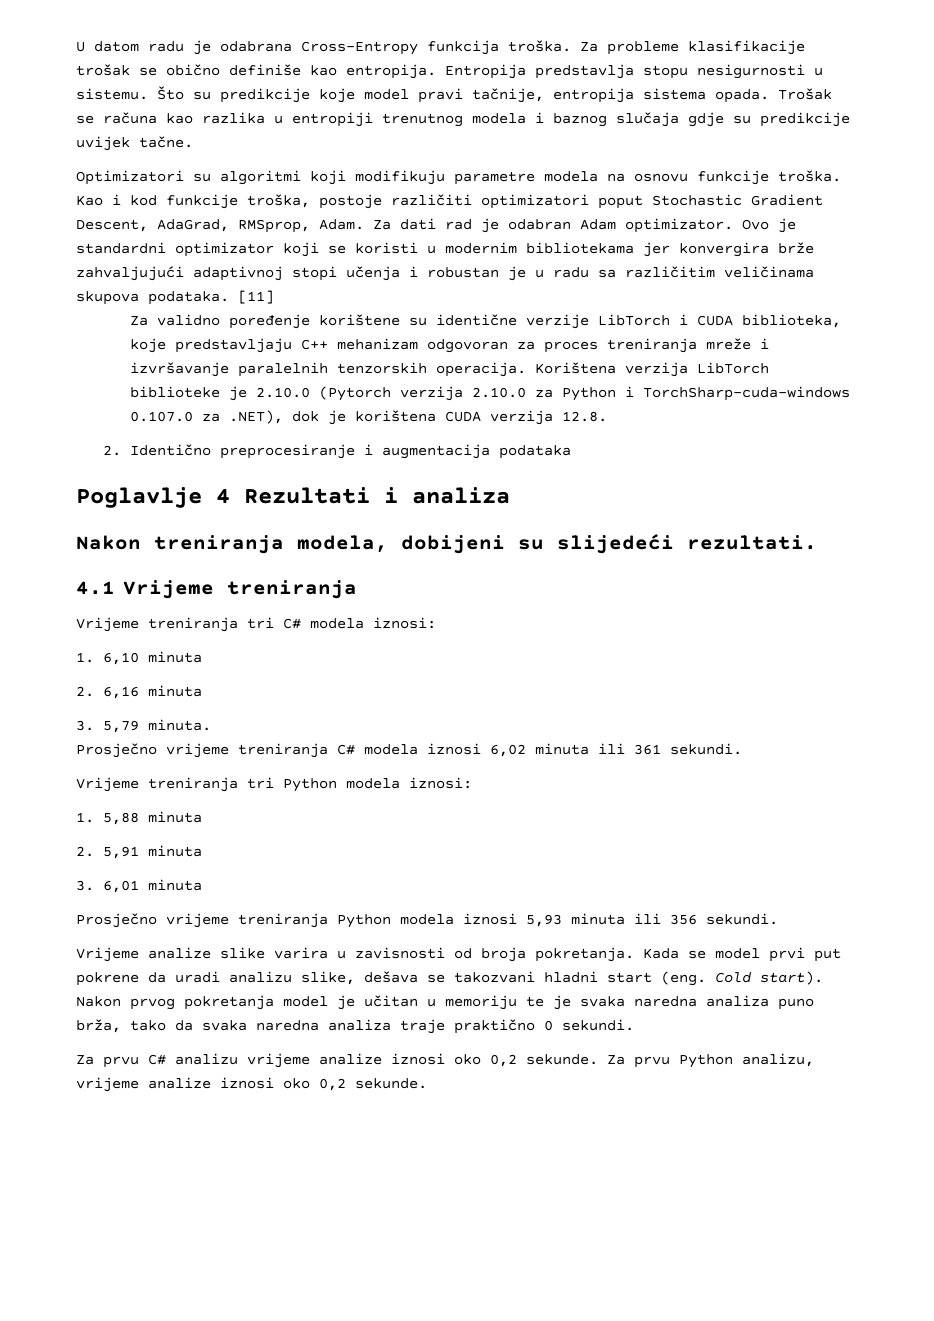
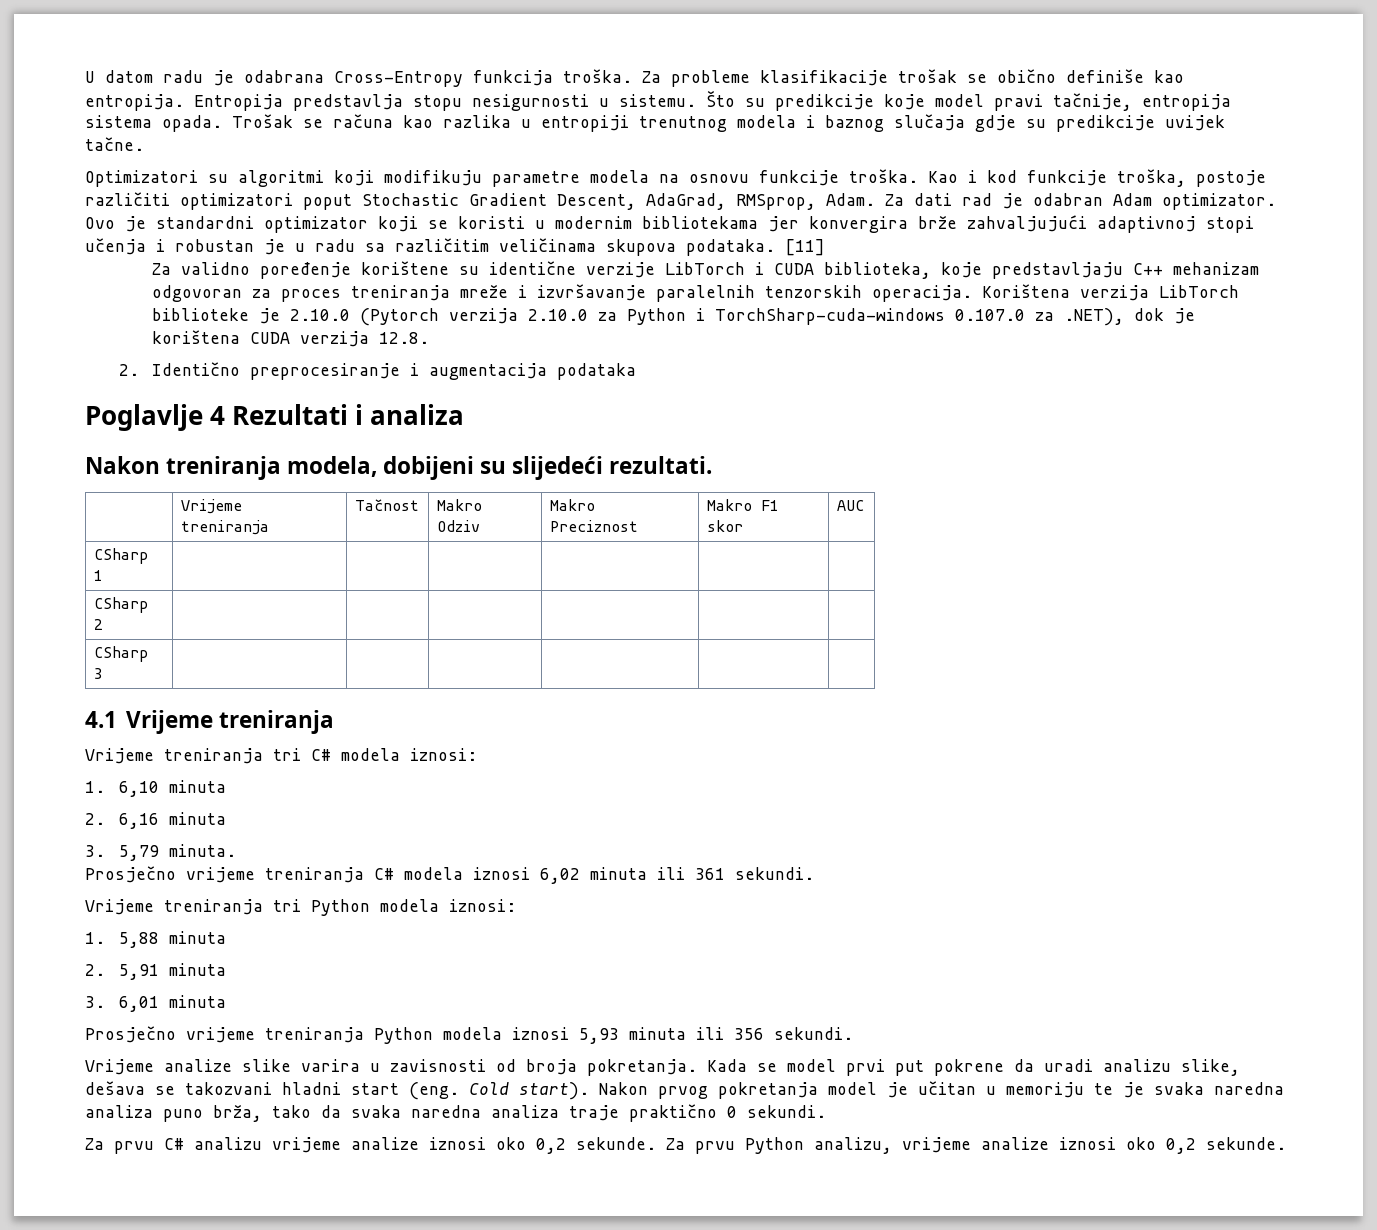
(817, 542) none -> [180,499,242,514] [180,520,269,535] [354,499,419,511] [436,499,482,511] [436,520,480,532] [549,499,595,511] [549,520,638,532] [706,499,779,511] [706,520,743,532] [836,500,864,511] [93,548,148,564] [93,570,103,581] [93,597,148,613] [93,619,103,630] [93,646,148,662] [93,668,103,679] // | Vrijeme treniranja | Tačnost | Makro Odziv | Makro Preciznost | Makro F1 skor | AUC // CSharp 1 | | | | | | // CSharp 2 | | | | | | // CSharp 3 | | | | | |

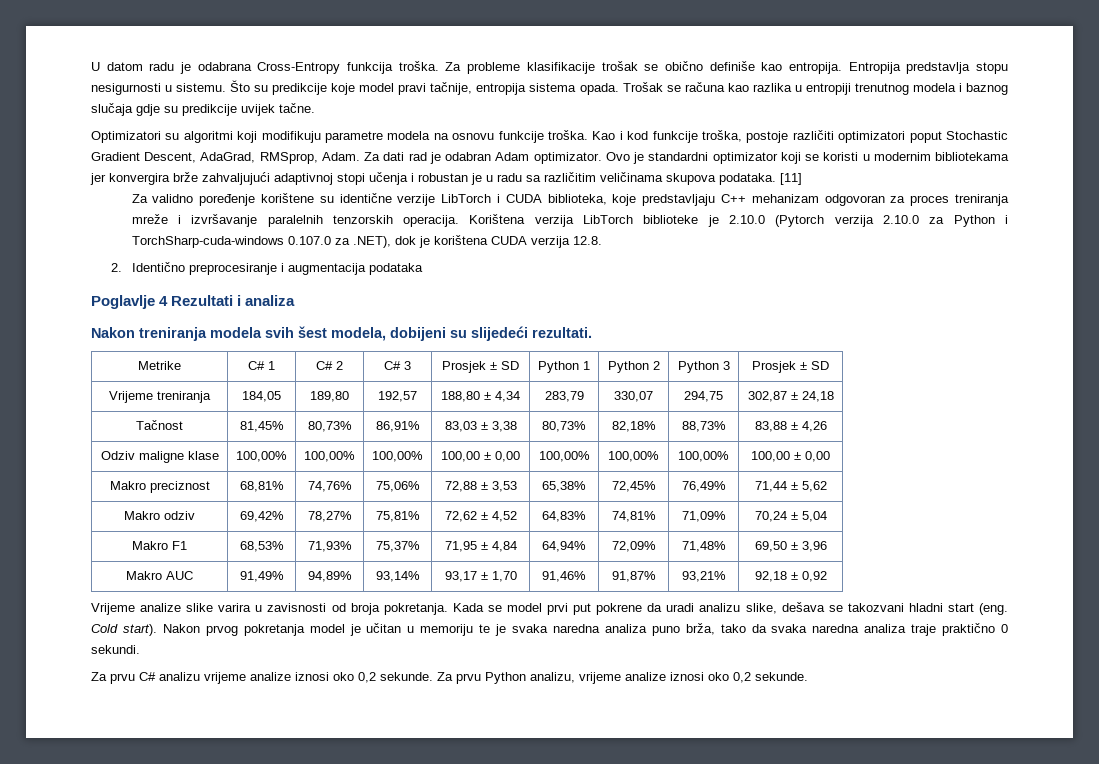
(282, 468) none -> [210,326,327,338] modela svih šest
[180,499,242,514] [180,520,269,535] [354,499,419,511] [436,499,482,511] [436,520,480,532] [549,499,595,511] [549,520,638,532] [706,499,779,511] [706,520,743,532] [836,500,864,511] [93,548,148,564] [93,570,103,581] [93,597,148,613] [93,619,103,630] [93,646,148,662] [93,668,103,679] [85,710,334,734] [85,748,477,764] [85,780,226,797] [85,812,226,829] [85,844,236,861] [85,866,814,884] [85,899,516,916] [85,931,226,948] [85,963,226,980] [85,995,226,1012] [85,1026,853,1044] | Vrijeme treniranja | Tačnost | Makro Odziv | Makro Preciznost | Makro F1 skor | AUC // CSharp 1 | | | | | | // CSharp 2 | | | | | | // CSharp 3 | | | | | | // 4.1 Vrijeme treniranja // Vrijeme treniranja tri C# modela iznosi: // 1. 6,10 minuta // 2. 6,16 minuta // 3. 5,79 minuta. // Prosječno vrijeme treniranja C# modela iznosi 6,02 minuta ili 361 sekundi. // Vrijeme treniranja tri Python modela iznosi: // 1. 5,88 minuta // 2. 5,91 minuta // 3. 6,01 minuta // Prosječno vrijeme treniranja Python modela iznosi 5,93 minuta ili 356 sekundi. -> [138,361,181,370] [248,361,275,370] [316,361,343,370] [384,361,411,370] [442,361,519,373] [538,361,590,373] [607,361,660,373] [677,361,730,373] [752,361,829,373] [109,391,211,403] [242,391,281,402] [310,391,349,402] [378,391,417,402] [441,391,520,402] [544,391,584,402] [614,391,653,402] [684,391,723,402] [747,391,834,402] [136,420,183,430] [239,421,284,432] [307,421,352,432] [375,421,420,432] [444,421,517,432] [542,421,586,432] [611,421,656,432] [681,421,726,432] [754,421,827,432] [100,451,219,463] [236,451,287,462] [304,451,355,462] [372,451,423,462] [441,451,520,462] [538,451,590,462] [608,451,659,462] [678,451,729,462] [751,451,830,462] [109,481,210,493] [239,481,284,492] [307,481,352,492] [375,481,420,492] [444,481,517,492] [542,481,586,492] [611,481,656,492] [681,481,726,492] [754,481,827,492] [124,511,195,520] [239,511,284,522] [307,511,352,522] [375,511,420,522] [444,511,517,522] [542,511,586,522] [611,511,656,522] [681,511,726,522] [754,511,827,522] [132,541,187,550] [239,541,284,552] [307,541,352,552] [375,541,420,552] [444,541,517,552] [542,541,586,552] [611,541,656,552] [681,541,726,552] [754,541,827,552] [126,571,193,580] [239,571,284,582] [307,571,352,582] [375,571,420,582] [444,571,517,582] [542,571,586,582] [611,571,656,582] [681,571,726,582] [754,571,827,582] Metrike | C# 1 | C# 2 | C# 3 | Prosjek ± SD | Python 1 | Python 2 | Python 3 | Prosjek ± SD // Vrijeme treniranja | 184,05 | 189,80 | 192,57 | 188,80 ± 4,34 | 283,79 | 330,07 | 294,75 | 302,87 ± 24,18 // Tačnost | 81,45% | 80,73% | 86,91% | 83,03 ± 3,38 | 80,73% | 82,18% | 88,73% | 83,88 ± 4,26 // Odziv maligne klase | 100,00% | 100,00% | 100,00% | 100,00 ± 0,00 | 100,00% | 100,00% | 100,00% | 100,00 ± 0,00 // Makro preciznost | 68,81% | 74,76% | 75,06% | 72,88 ± 3,53 | 65,38% | 72,45% | 76,49% | 71,44 ± 5,62 // Makro odziv | 69,42% | 78,27% | 75,81% | 72,62 ± 4,52 | 64,83% | 74,81% | 71,09% | 70,24 ± 5,04 // Makro F1 | 68,53% | 71,93% | 75,37% | 71,95 ± 4,84 | 64,94% | 72,09% | 71,48% | 69,50 ± 3,96 // Makro AUC | 91,49% | 94,89% | 93,14% | 93,17 ± 1,70 | 91,46% | 91,87% | 93,21% | 92,18 ± 0,92

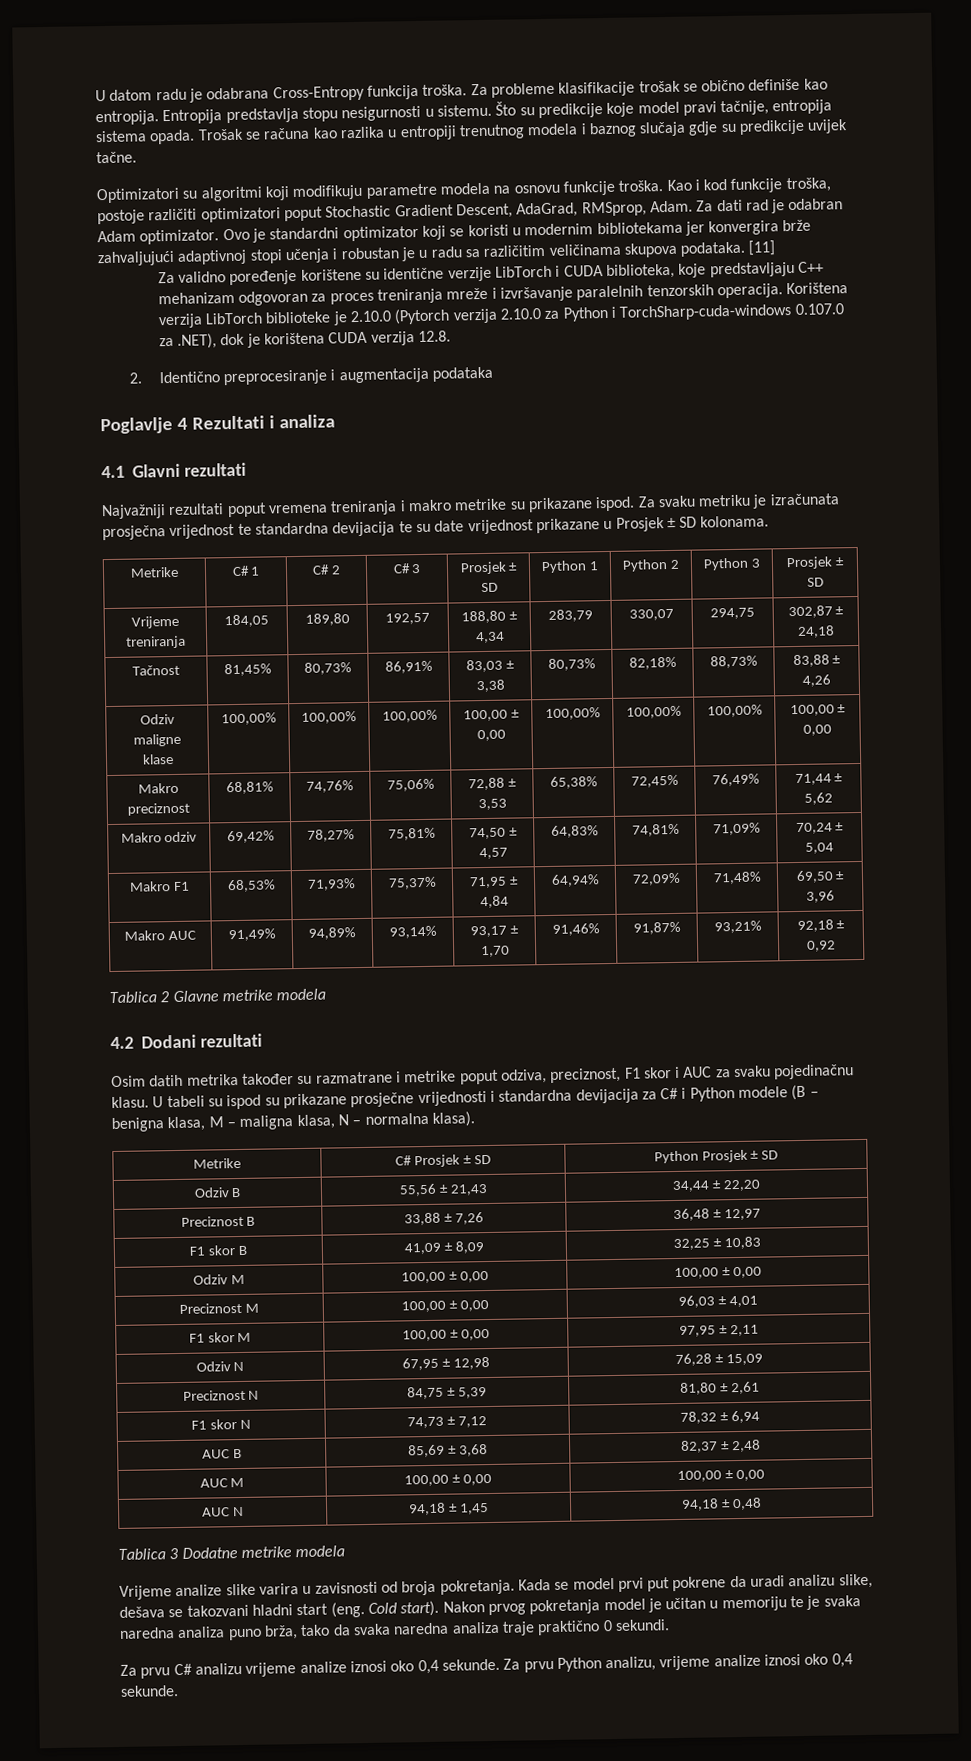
[91,326,592,341] Nakon treniranja modela svih šest modela, dobijeni su slijedeći rezultati. -> [101,462,246,479] [101,493,840,520] [102,515,770,541] 4.1 Glavni rezultati // Najvažniji rezultati poput vremena treniranja i makro metrike su prikazane ispod. Za svaku metriku je izračunata prosječna vrijednost te standardna devijacija te su date vrijednost prikazane u Prosjek ± SD kolonama.
[444,511,517,522] 72,62 ± 4,52 -> [469,827,518,840] [478,847,508,860] 74,50 ± 4,57
(827, 576) none -> [109,988,327,1004] [110,1033,262,1050] [111,1064,855,1088] [111,1084,819,1110] [111,1111,475,1133] [193,1157,241,1169] [395,1154,491,1168] [653,1149,779,1164] [193,1187,242,1198] [399,1183,488,1197] [672,1179,761,1193] [180,1215,256,1227] [404,1212,484,1226] [673,1208,761,1222] [189,1245,247,1256] [404,1241,484,1255] [673,1236,761,1251] [193,1274,245,1285] [401,1271,489,1284] [674,1266,762,1280] [179,1302,259,1314] [401,1300,489,1313] [678,1295,758,1308] [188,1332,252,1343] [402,1328,490,1342] [679,1324,759,1337] [195,1361,245,1372] [402,1356,490,1371] [675,1353,763,1367] [182,1389,260,1401] [407,1386,487,1400] [680,1381,760,1395] [191,1419,251,1430] [407,1416,487,1429] [680,1410,760,1424] [202,1448,242,1459] [408,1444,488,1458] [681,1439,761,1453] [199,1477,245,1488] [404,1473,492,1487] [677,1469,765,1482] [202,1506,244,1517] [408,1502,489,1516] [681,1497,762,1511] [118,1545,346,1560] // Tablica 2 Glavne metrike modela // 4.2 Dodani rezultati // Osim datih metrika također su razmatrane i metrike poput odziva, preciznost, F1 skor i AUC za svaku pojedinačnu klasu. U tabeli su ispod su prikazane prosječne vrijednosti i standardna devijacija za C# i Python modele (B – benigna klasa, M – maligna klasa, N – normalna klasa). // Metrike | C# Prosjek ± SD | Python Prosjek ± SD // Odziv B | 55,56 ± 21,43 | 34,44 ± 22,20 // Preciznost B | 33,88 ± 7,26 | 36,48 ± 12,97 // F1 skor B | 41,09 ± 8,09 | 32,25 ± 10,83 // Odziv M | 100,00 ± 0,00 | 100,00 ± 0,00 // Preciznost M | 100,00 ± 0,00 | 96,03 ± 4,01 // F1 skor M | 100,00 ± 0,00 | 97,95 ± 2,11 // Odziv N | 67,95 ± 12,98 | 76,28 ± 15,09 // Preciznost N | 84,75 ± 5,39 | 81,80 ± 2,61 // F1 skor N | 74,73 ± 7,12 | 78,32 ± 6,94 // AUC B | 85,69 ± 3,68 | 82,37 ± 2,48 // AUC M | 100,00 ± 0,00 | 100,00 ± 0,00 // AUC N | 94,18 ± 1,45 | 94,18 ± 0,48 // Tablica 3 Dodatne metrike modela
[358,672,376,683] 0,2 -> [417,1659,439,1675] 0,4
[733,672,751,683] 0,2 -> [831,1653,853,1668] 0,4

